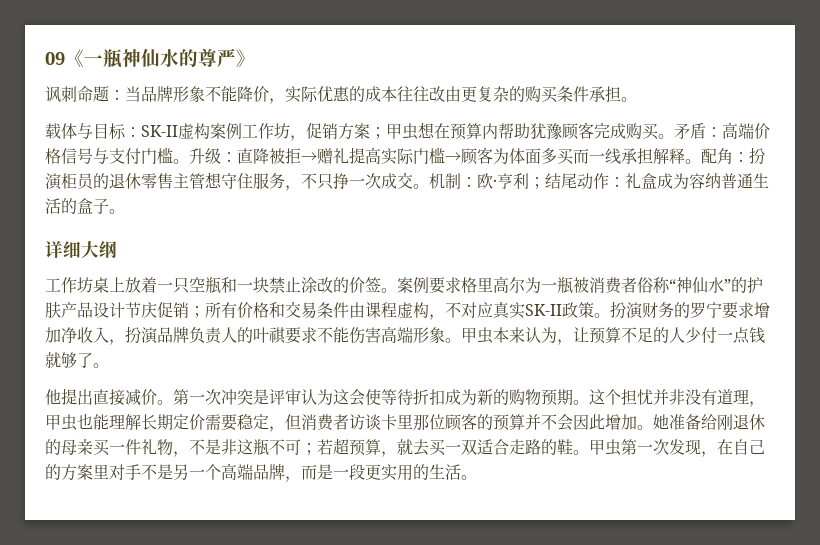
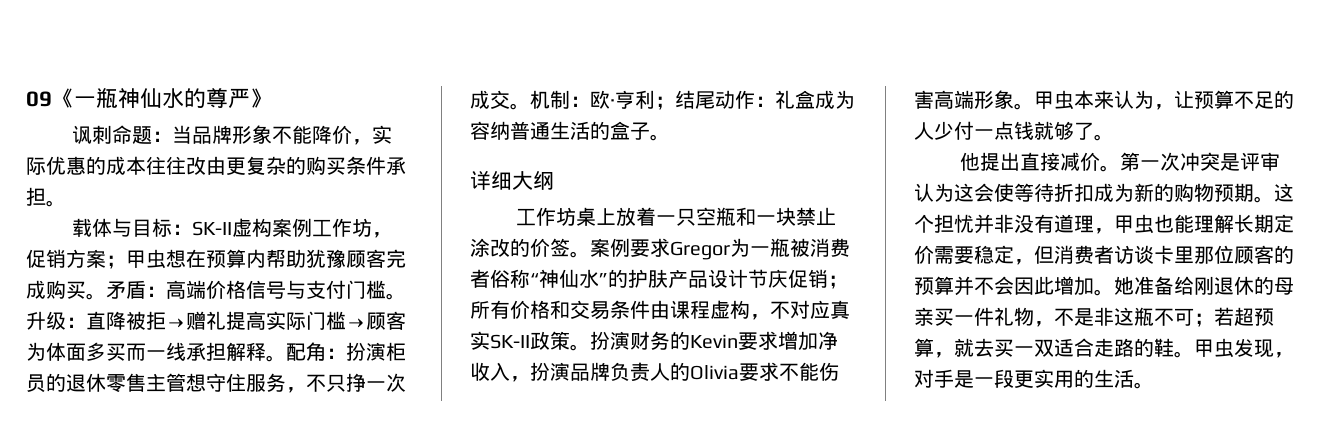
[461,276,525,293] 格里高尔 -> [670,241,730,260] Gregor
[690,302,722,318] 罗宁 -> [690,334,738,349] Kevin
[253,327,286,344] 叶祺 -> [690,365,739,380] Olivia
[621,439,765,457] [45,463,317,482] 第一次发现，在自己的方案里对手不是另一个高端品牌，而 -> [1234,338,1294,358] [914,369,954,388] 发现，对手

